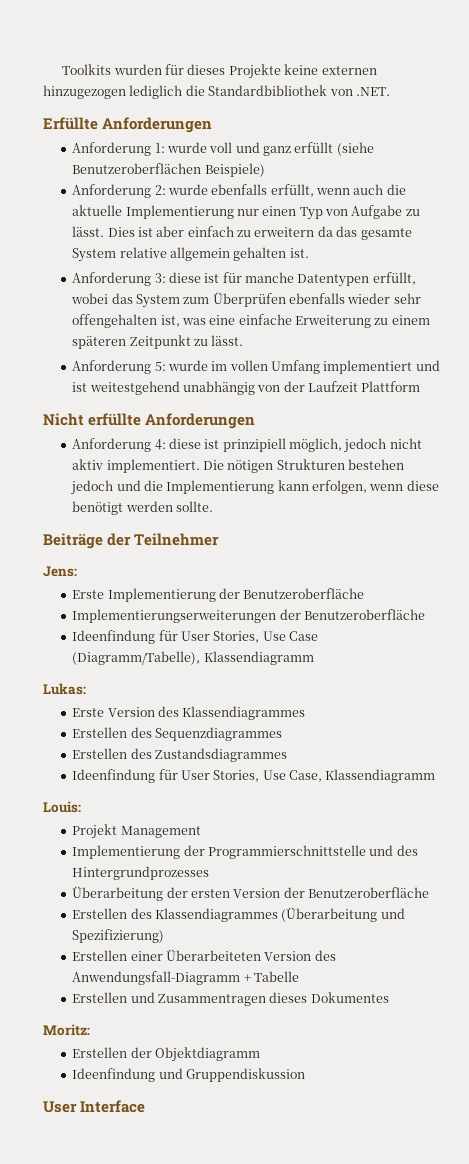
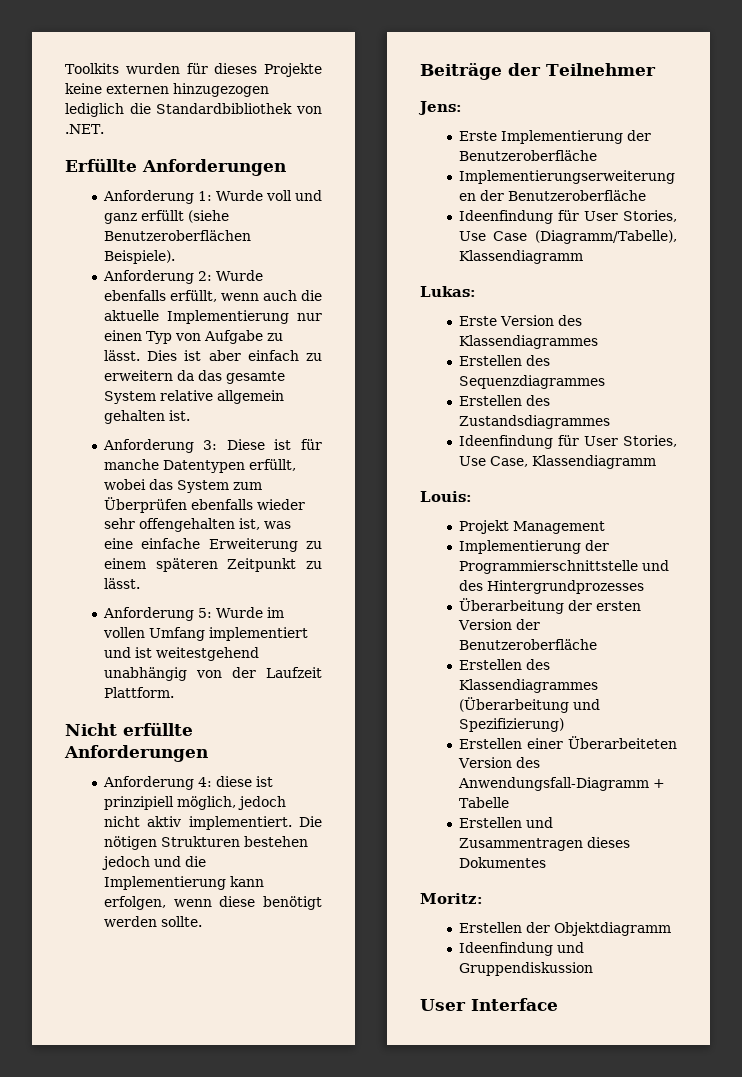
[166,142,207,153] wurde -> [215,190,263,201] Wurde
[204,163,265,177] Beispiele) -> [103,250,175,264] Beispiele).
[167,184,208,195] wurde -> [215,270,263,281] Wurde
[168,272,201,283] diese -> [226,439,265,450] Diese
[167,360,208,371] wurde -> [215,607,263,618] Wurde
[361,381,421,392] Plattform -> [103,687,174,698] Plattform.

